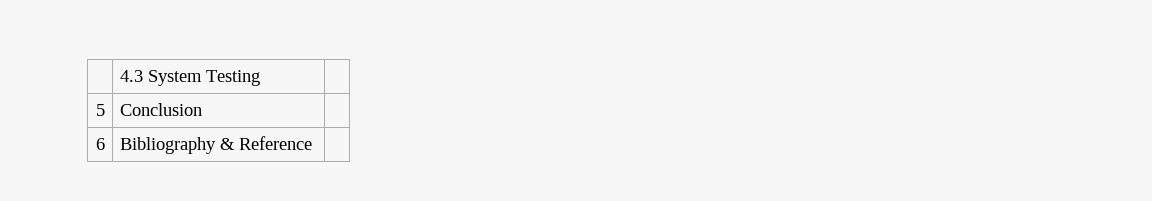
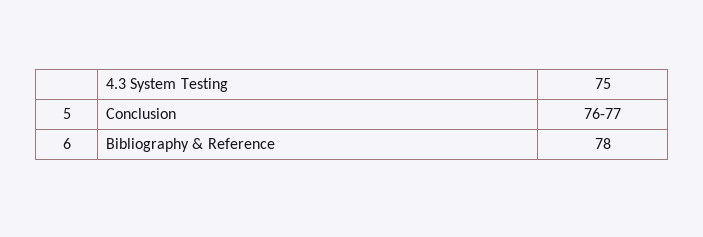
(260, 78) none -> [594,78,611,89] 75
(202, 109) none -> [584,108,621,119] 76-77
(312, 143) none -> [594,138,611,149] 78

